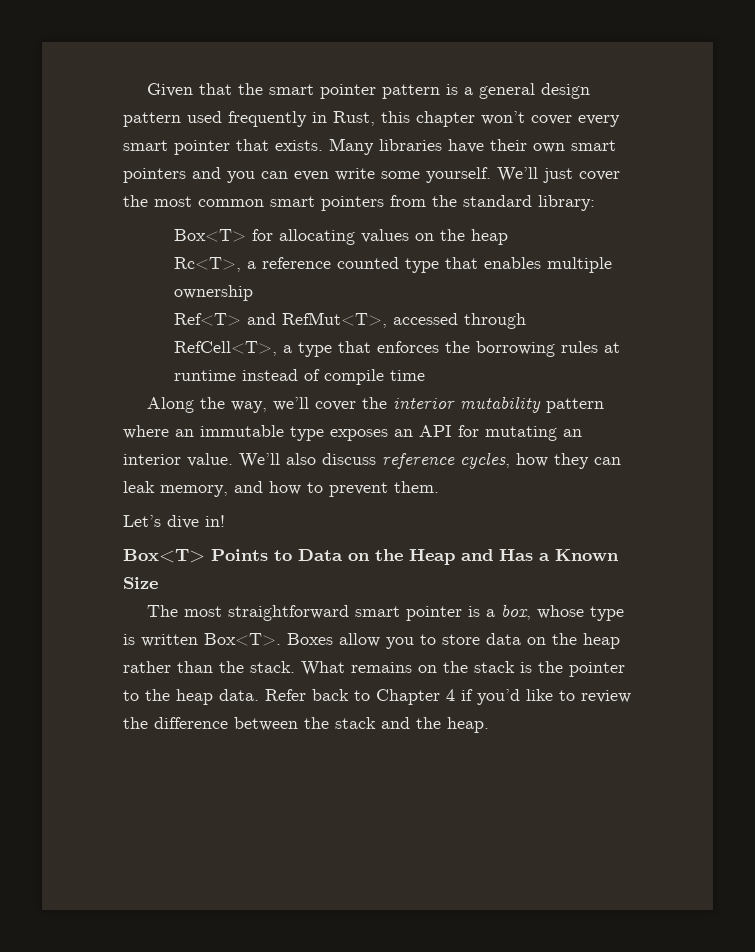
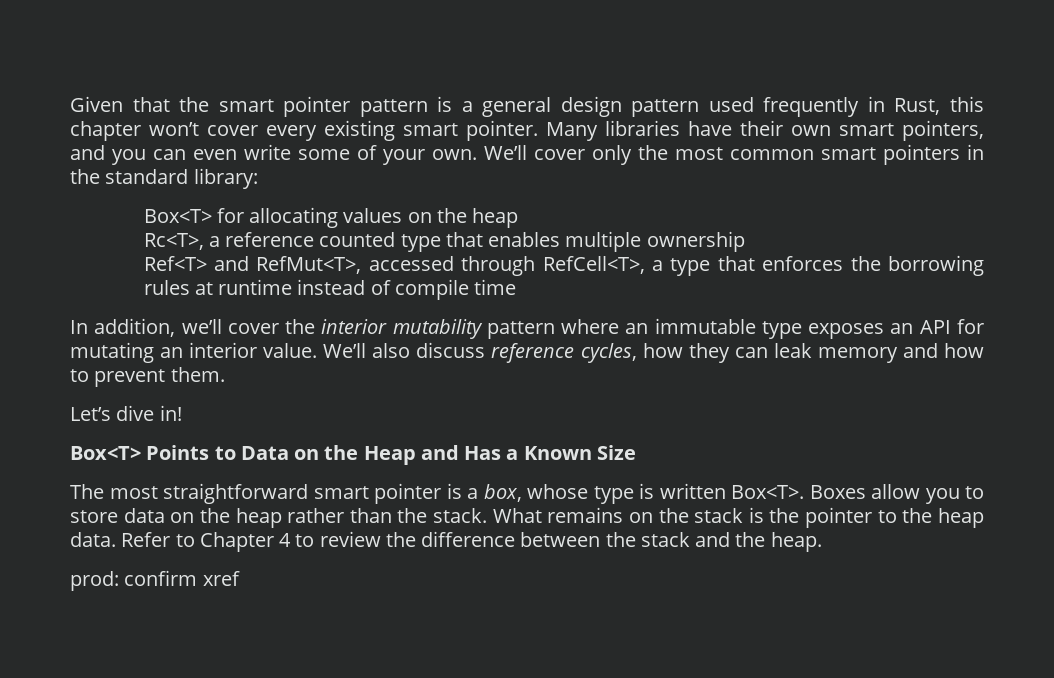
[123,139,323,155] smart pointer that exists. -> [324,120,538,141] existing smart pointer.
[123,168,186,183] pointers -> [902,120,984,141] pointers,
[426,167,620,183] yourself. We’ll just cover -> [357,145,632,165] of your own. We’ll cover only
[390,195,426,207] from -> [967,144,984,160] in
[147,397,268,413] Along the way, -> [70,318,176,337] In addition,
[160,485,228,497] memory, -> [817,347,898,363] memory
[312,689,349,701] back -> (171, 539) none
[461,689,553,705] if you’d like -> (292, 540) none
(489, 725) none -> [70,570,240,591] // prod: confirm xref

